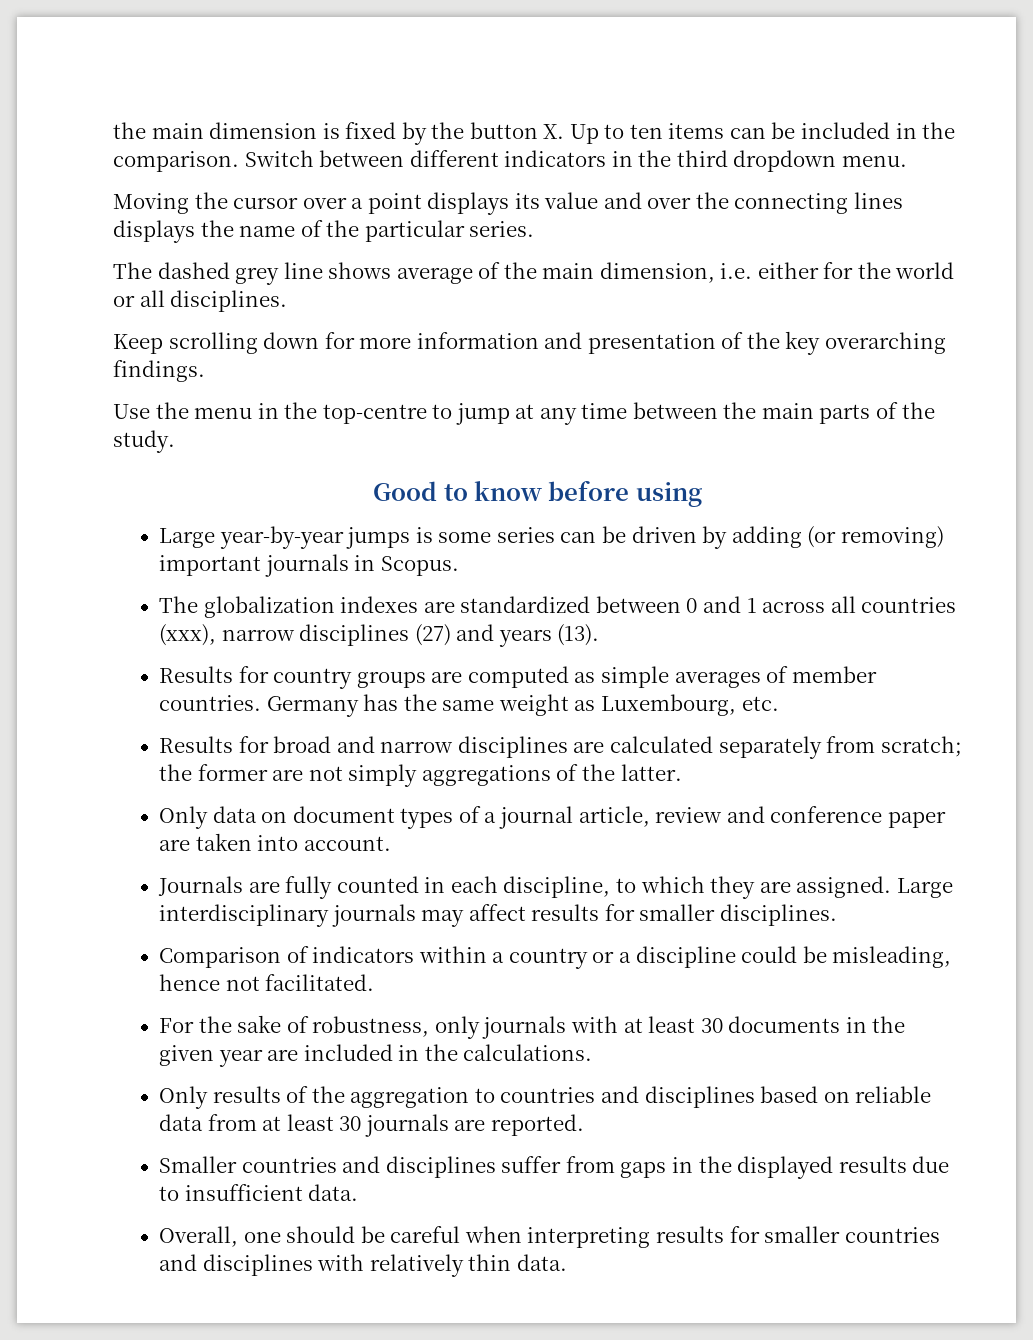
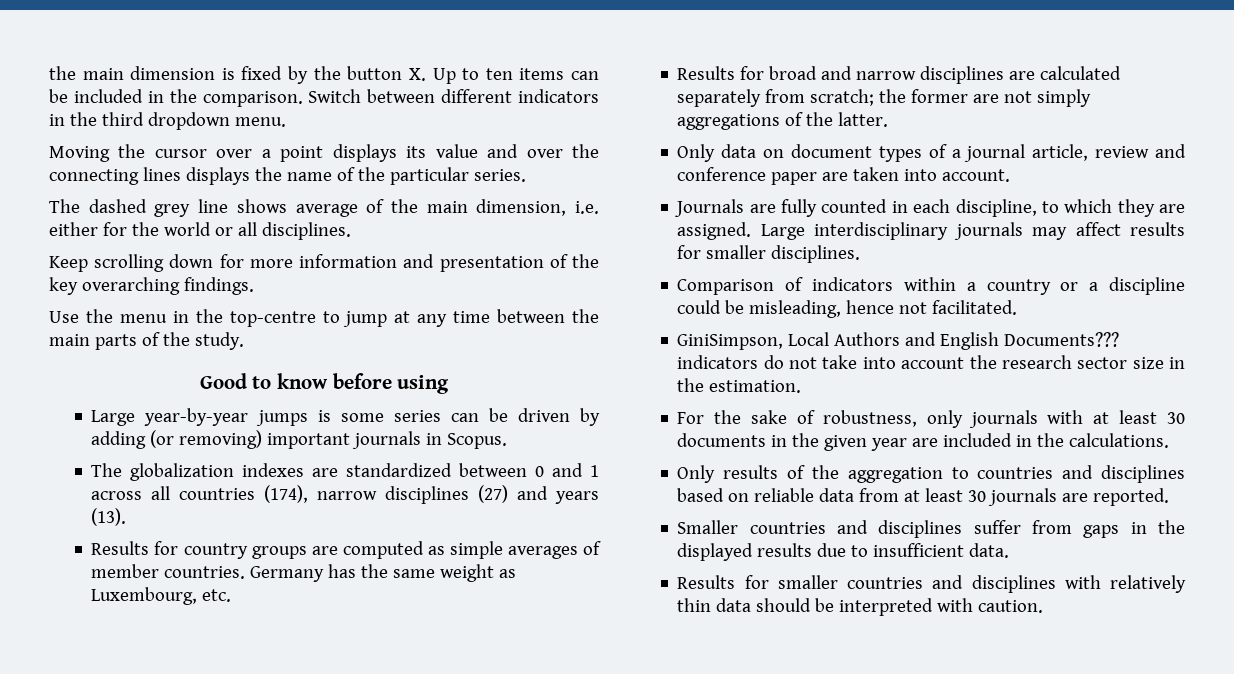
[159,624,217,646] (xxx), -> [264,485,309,503] (174),
(375, 982) none -> [677,332,1120,350] [677,355,1185,369] [677,378,802,393] // GiniSimpson, Local Authors and English Documents??? indicators do not take into account the research sector size in the estimation.
[159,1226,724,1248] Overall, one should be careful when interpreting results -> [677,575,736,589] Results
[516,1254,567,1271] data. -> [716,598,1044,616] data should be interpreted with caution.

